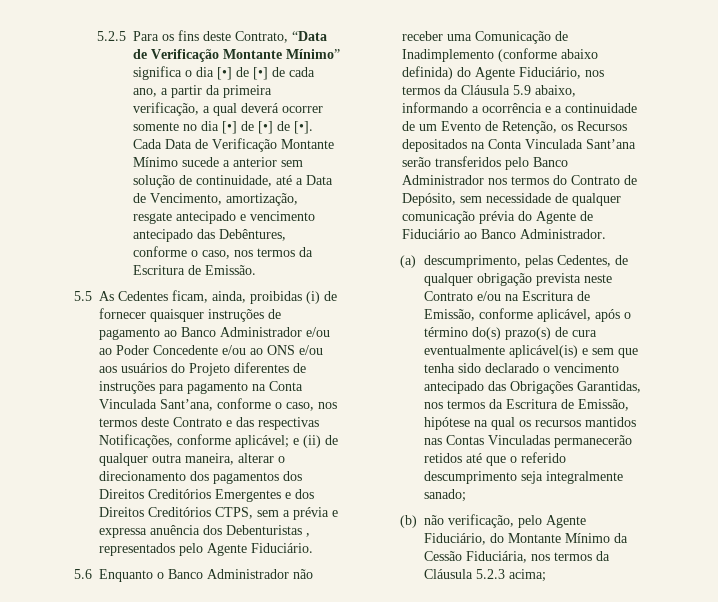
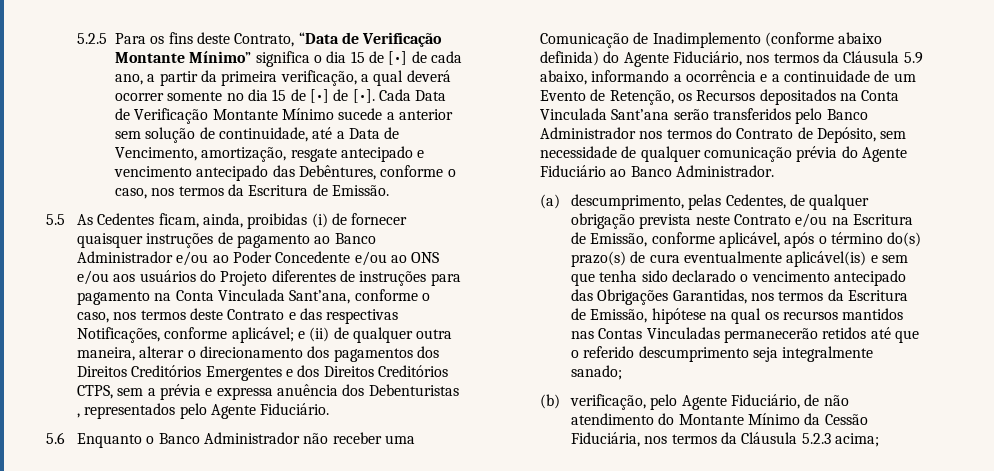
[217,67,233,80] [•] -> [350,51,365,63] 15
[222,121,238,134] [•] -> [272,89,287,101] 15
[580,211,593,221] de -> (907, 154) none
[424,515,445,525] não -> (561, 401) none
(487, 539) none -> [804,394,849,406] [571,413,655,425] de não atendimento

